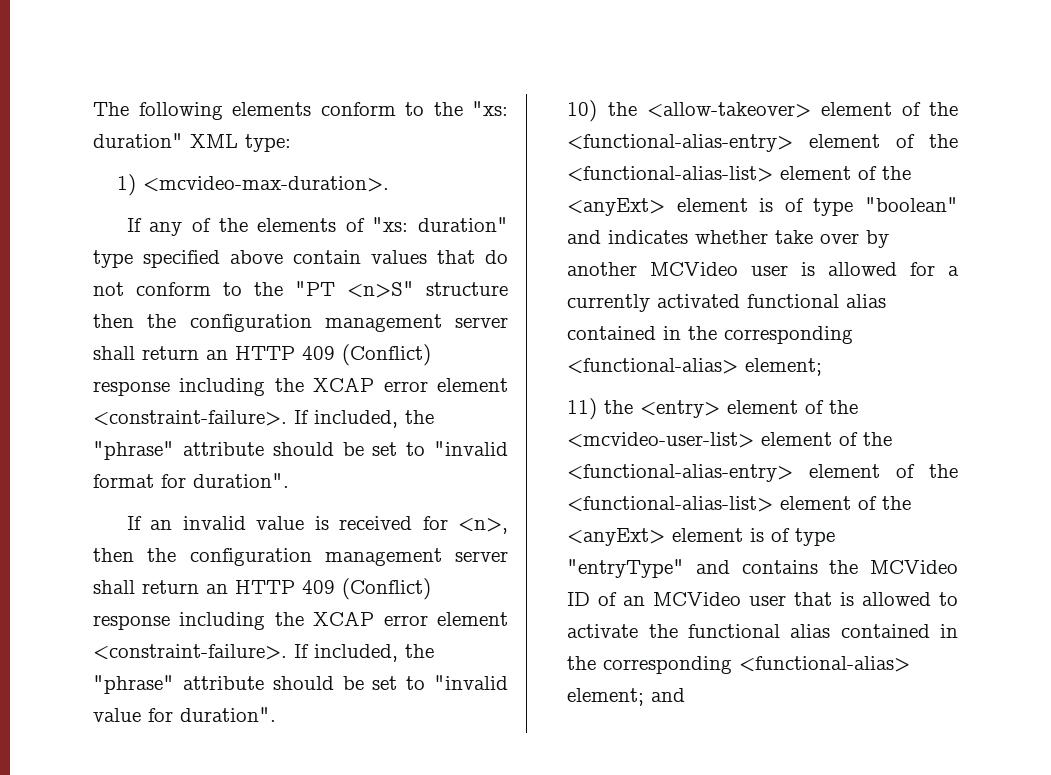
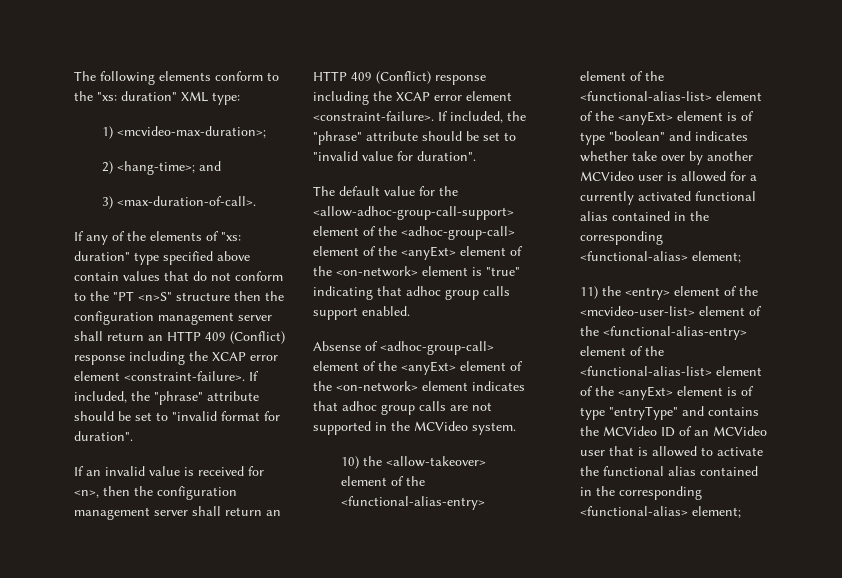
[143,176,390,192] <mcvideo-max-duration>. -> [116,126,266,138] [101,161,221,175] [101,196,256,209] <mcvideo-max-duration>; // 2) <hang-time>; and // 3) <max-duration-of-call>.
(276, 714) none -> [313,186,458,196] [313,206,514,220] [313,226,515,240] [313,246,523,260] [313,266,520,277] [313,286,510,300] [313,306,410,320] [313,341,494,355] [313,361,523,375] [313,381,525,392] [313,401,492,415] [313,421,516,435] // The default value for the <allow-adhoc-group-call-support> element of the <adhoc-group-call> element of the <anyExt> element of the <on-network> element is "true" indicating that adhoc group calls support enabled. // Absense of <adhoc-group-call> element of the <anyExt> element of the <on-network> element indicates that adhoc group calls are not supported in the MCVideo system.
[651,688,686,702] and -> (741, 512) none

